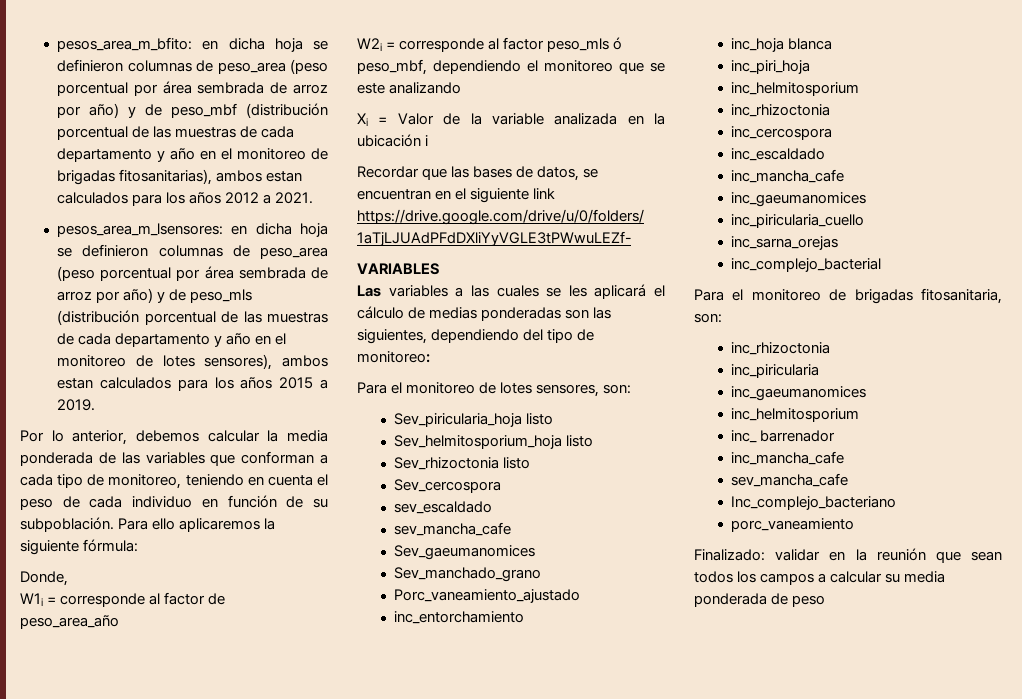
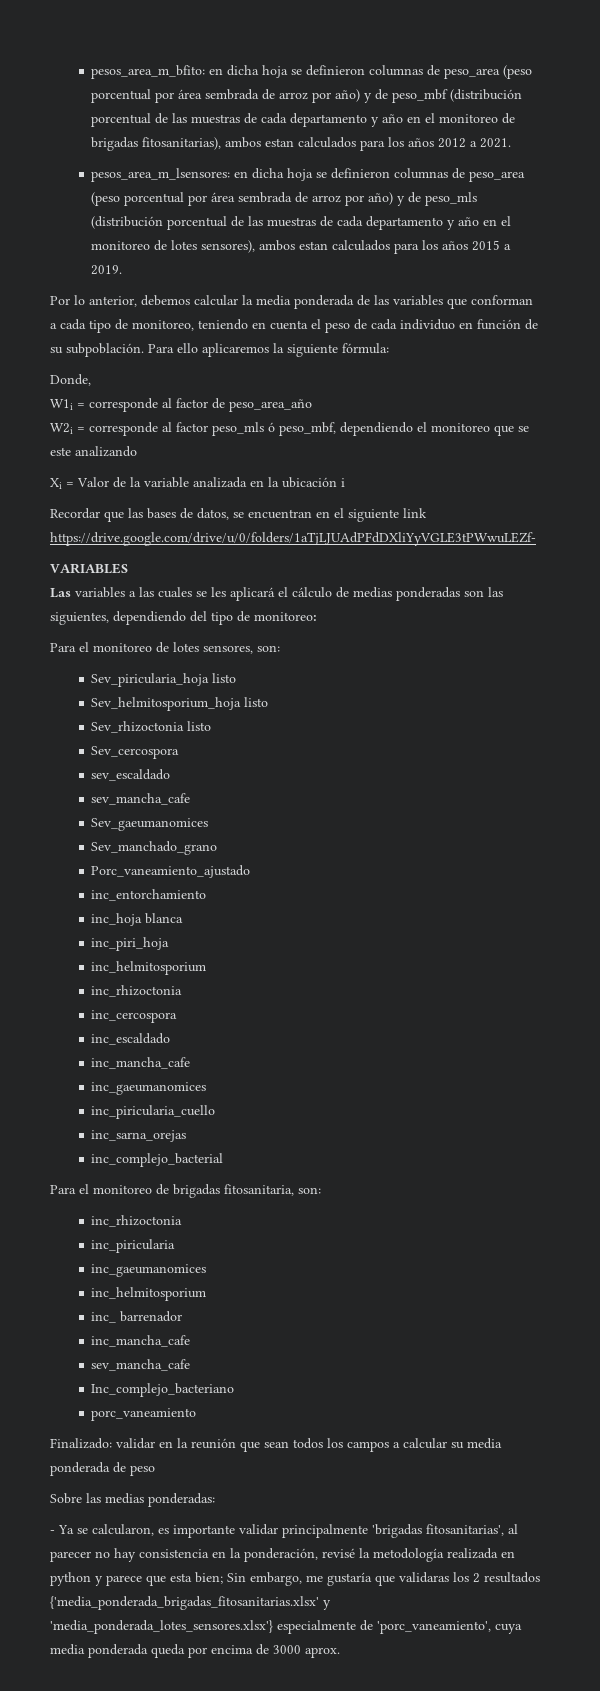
(826, 601) none -> [50,1493,215,1507] [50,1524,518,1538] [50,1548,515,1562] [50,1572,540,1586] [50,1596,331,1610] [50,1620,522,1634] [50,1644,340,1658] // Sobre las medias ponderadas: // - Ya se calcularon, es importante validar principalmente 'brigadas fitosanitarias', al parecer no hay consistencia en la ponderación, revisé la metodología realizada en python y parece que esta bien; Sin embargo, me gustaría que validaras los 2 resultados {'media_ponderada_brigadas_fitosanitarias.xlsx' y 'media_ponderada_lotes_sensores.xlsx'} especialmente de 'porc_vaneamiento', cuya media ponderada queda por encima de 3000 aprox.

